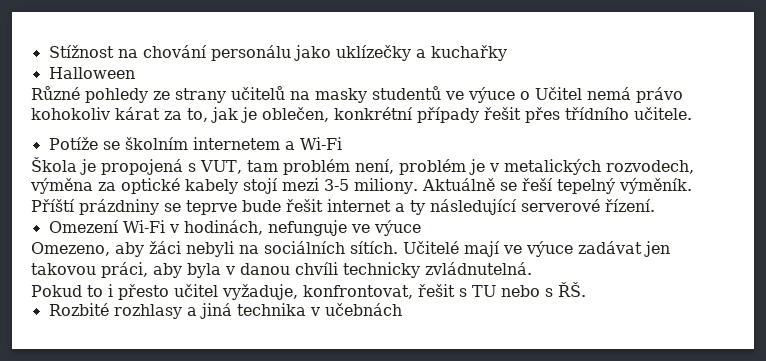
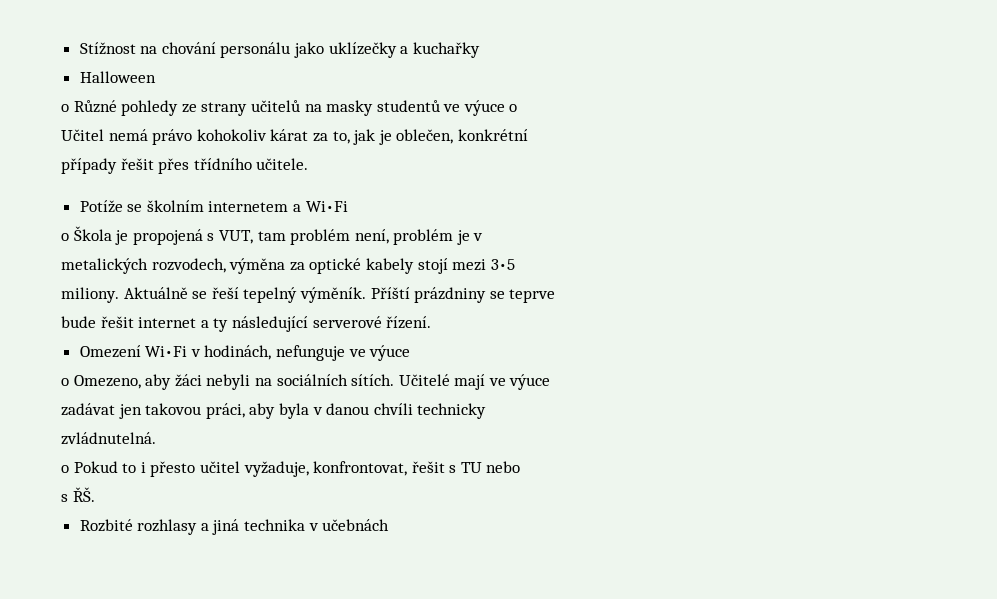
(135, 73) none -> [61,104,69,112] o
(530, 95) none -> (518, 108) //
(413, 113) none -> (528, 135) //
[299,137,342,150] Wi-Fi // -> [305,201,348,212] [61,233,69,241] Wi•Fi // o
(499, 167) none -> (484, 237) //
[324,179,349,191] 3-5 -> [490,259,515,270] 3•5 //
(237, 207) none -> (556, 296) //
[122,220,165,233] Wi-Fi -> [145,346,188,357] Wi•Fi
(421, 228) none -> [61,378,69,386] o
(573, 249) none -> (551, 382) //
(420, 270) none -> (487, 411) //
(532, 268) none -> [61,465,69,473] o
(540, 291) none -> (521, 467) //

